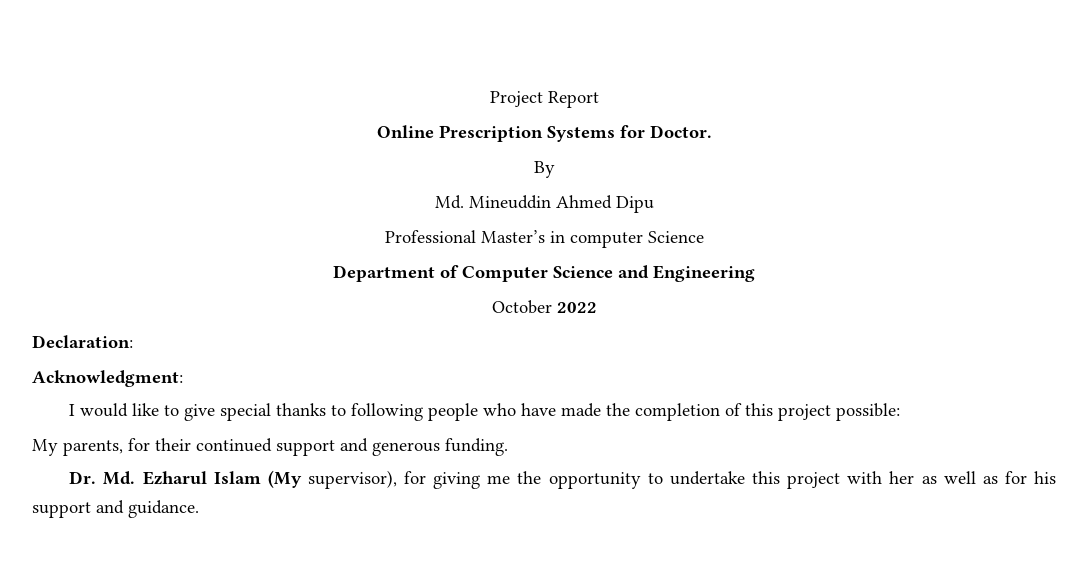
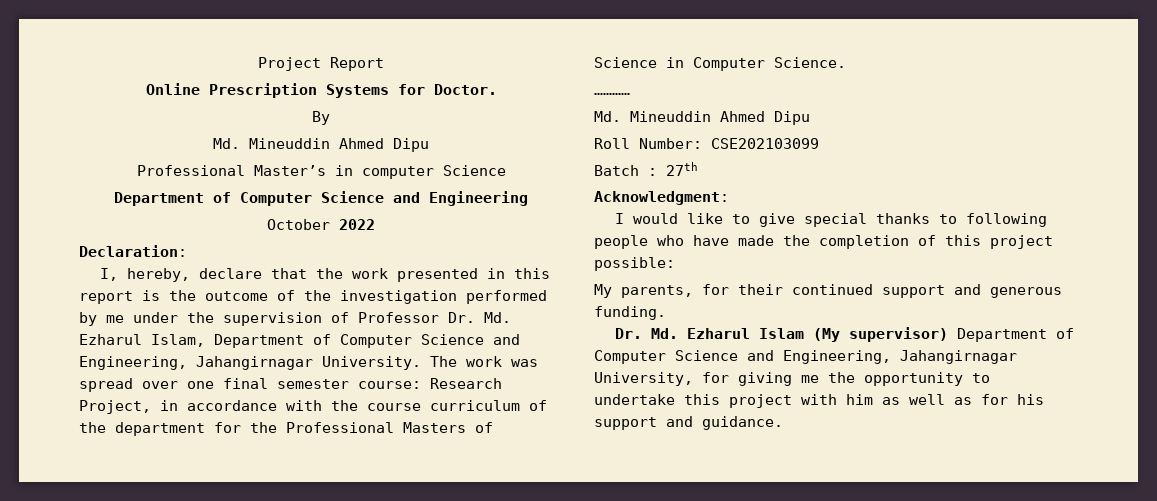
(133, 341) none -> [100,268,551,282] [79,290,547,304] [79,312,511,326] [79,334,520,348] [79,356,538,370] [79,378,502,392] [79,400,547,414] [79,422,493,436] [594,57,846,71] [594,93,630,95] [594,111,810,125] [594,138,819,149] [594,162,698,176] // I, hereby, declare that the work presented in this report is the outcome of the investigation performed by me under the supervision of Professor Dr. Md. Ezharul Islam, Department of Computer Science and Engineering, Jahangirnagar University. The work was spread over one final semester course: Research Project, in accordance with the course curriculum of the department for the Professional Masters of Science in Computer Science. // ………… // Md. Mineuddin Ahmed Dipu // Roll Number: CSE202103099 // Batch : 27th
[307,470,397,489] supervisor), -> [849,327,1075,342] [594,350,1017,364] [594,372,693,386] supervisor) Department of Computer Science and Engineering, Jahangirnagar University,
[889,471,915,484] her -> [846,394,873,405] him

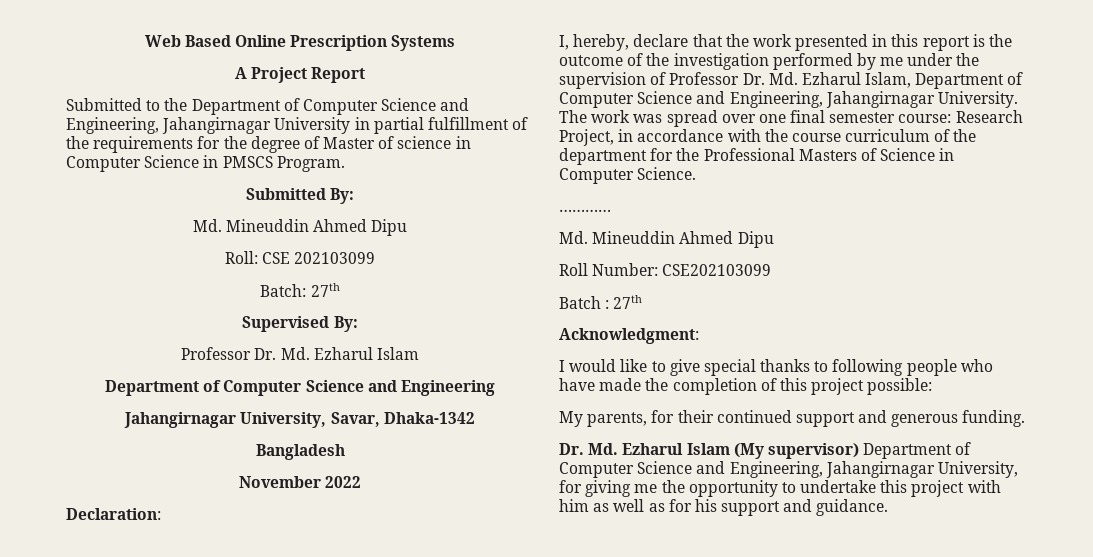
[258,57,384,71] [145,83,497,98] [312,111,330,125] [213,138,429,152] [136,165,506,179] Project Report // Online Prescription Systems for Doctor. // By // Md. Mineuddin Ahmed Dipu // Professional Master’s in computer Science -> [144,35,456,51] [234,67,366,83] [66,98,470,115] [66,117,529,134] [66,136,471,153] [66,155,345,172] [245,188,355,204] [192,219,408,236] [224,251,376,264] [260,283,340,297] [242,316,358,332] [181,347,419,360] Web Based Online Prescription Systems // A Project Report // Submitted to the Department of Computer Science and Engineering, Jahangirnagar University in partial fulfillment of the requirements for the degree of Master of science in Computer Science in PMSCS Program. // Submitted By: // Md. Mineuddin Ahmed Dipu // Roll: CSE 202103099 // Batch: 27th // Supervised By: // Professor Dr. Md. Ezharul Islam
[267,219,330,230] October -> [124,412,475,428] [255,444,345,460] [238,476,321,488] Jahangirnagar University, Savar, Dhaka-1342 // Bangladesh // November

